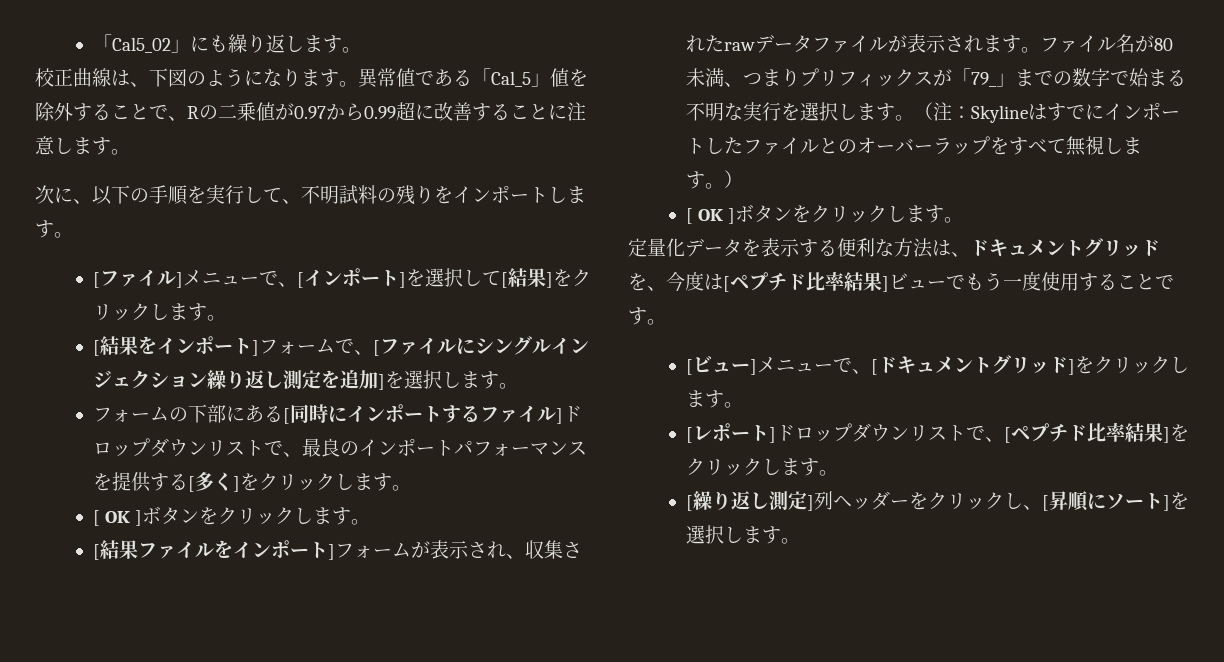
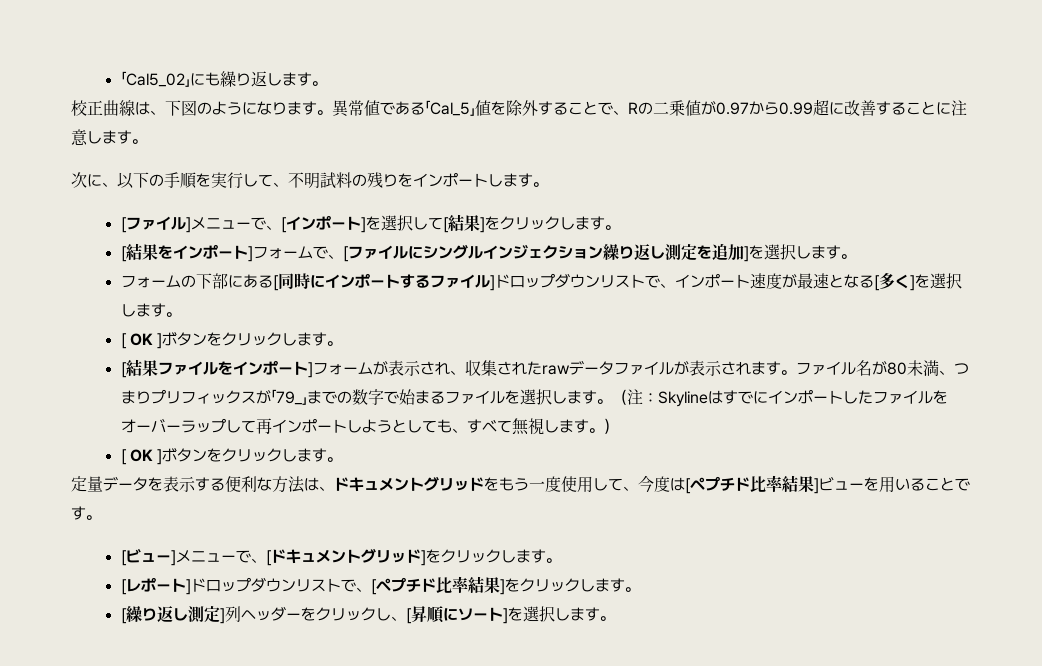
[301,438,587,457] [92,472,169,492] 最良のインポートパフォーマンスを提供す -> [674,273,859,289] インポート速度が最速とな
[258,473,335,491] クリック -> [929,273,962,289] 選択
[685,102,781,121] 不明な実行 -> [444,390,505,404] ファイル
[818,138,857,154] との -> [932,390,948,404] を
[989,137,1009,155] を -> [225,418,467,434] して再インポートしようとしても、
[666,238,685,257] 化 -> (103, 484) none
(647, 282) none -> [499,476,623,493] もう一度使用して
[946,272,1098,291] でもう一度使用す -> [864,476,910,493] を用い

